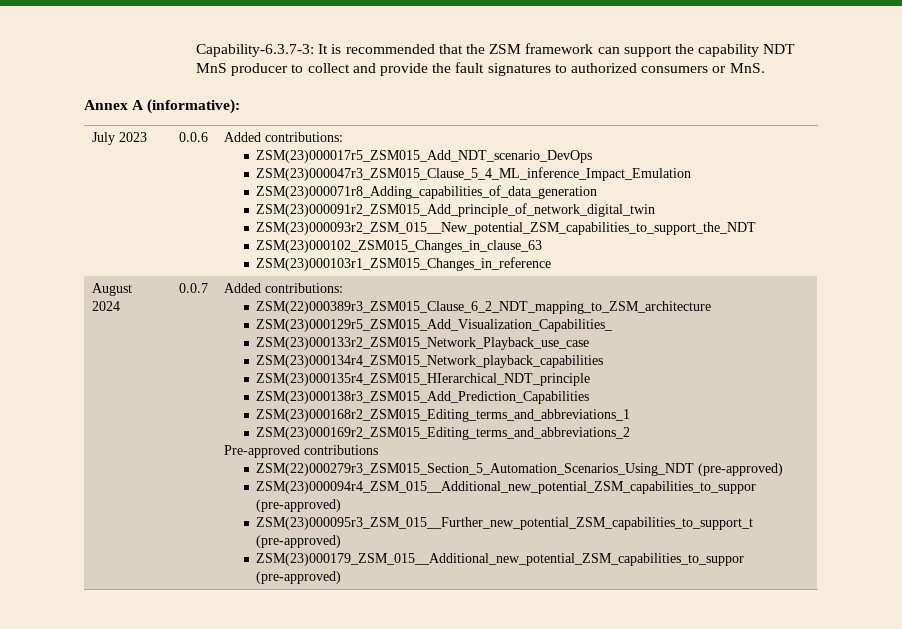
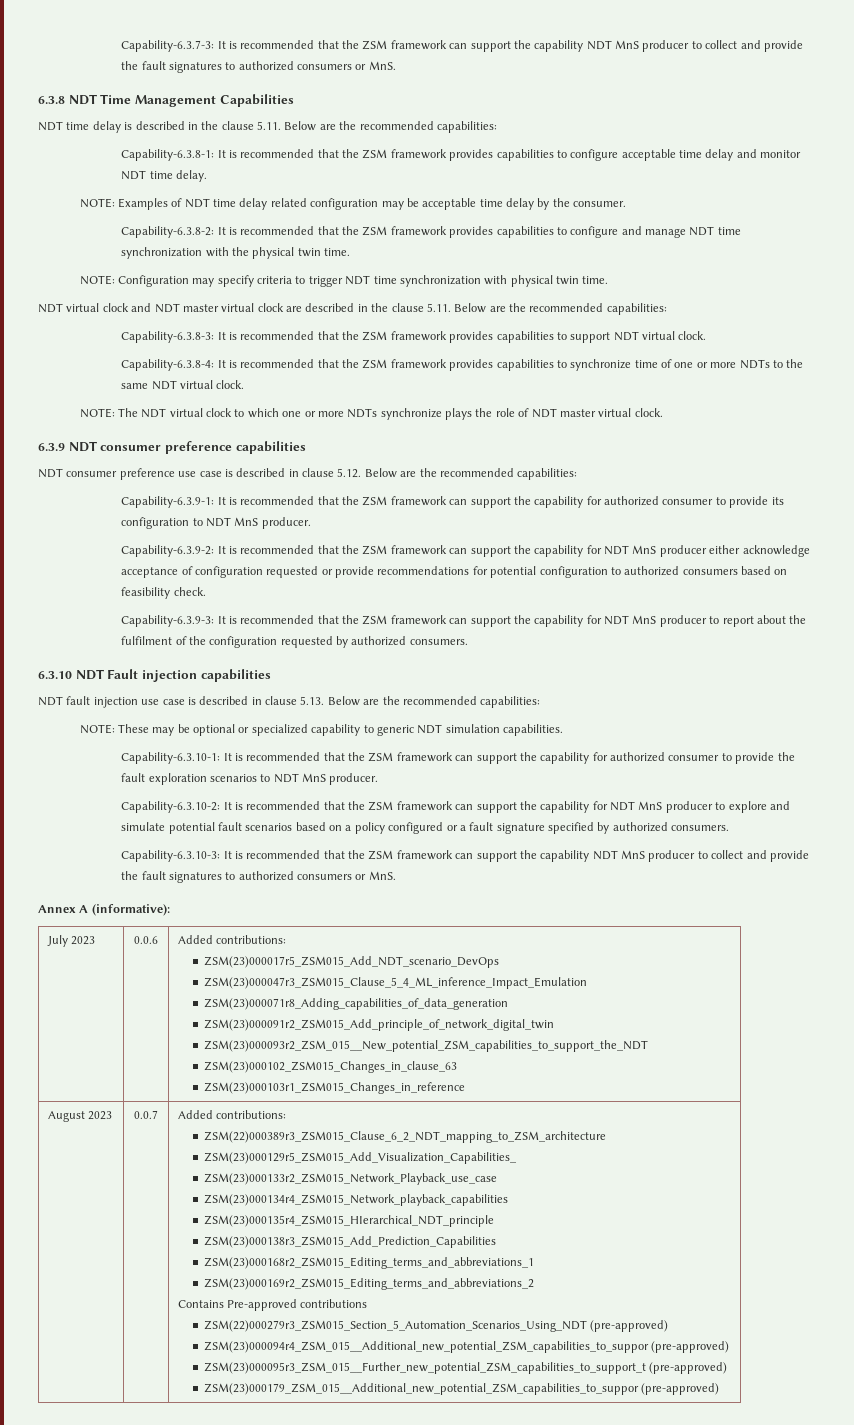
(765, 68) none -> [38,94,294,107] [38,121,497,133] [121,149,802,161] [121,170,207,182] [79,198,627,210] [121,226,741,238] [121,247,351,259] [79,275,609,287] [38,303,667,315] [121,331,707,343] [121,359,804,371] [121,380,245,390] [79,408,663,420] [38,441,306,454] [38,468,578,480] [121,496,784,508] [121,517,311,529] [121,545,810,557] [121,566,788,578] [121,587,206,599] [121,615,807,627] [121,636,468,648] [38,669,271,682] [38,696,541,708] [79,724,564,736] [121,752,795,764] [121,773,379,785] [121,801,790,813] [121,822,730,834] [121,850,809,862] [121,871,396,883] // 6.3.8 NDT Time Management Capabilities // NDT time delay is described in the clause 5.11. Below are the recommended capabilities: // Capability-6.3.8-1: It is recommended that the ZSM framework provides capabilities to configure acceptable time delay and monitor NDT time delay. // NOTE: Examples of NDT time delay related configuration may be acceptable time delay by the consumer. // Capability-6.3.8-2: It is recommended that the ZSM framework provides capabilities to configure and manage NDT time synchronization with the physical twin time. // NOTE: Configuration may specify criteria to trigger NDT time synchronization with physical twin time. // NDT virtual clock and NDT master virtual clock are described in the clause 5.11. Below are the recommended capabilities: // Capability-6.3.8-3: It is recommended that the ZSM framework provides capabilities to support NDT virtual clock. // Capability-6.3.8-4: It is recommended that the ZSM framework provides capabilities to synchronize time of one or more NDTs to the same NDT virtual clock. // NOTE: The NDT virtual clock to which one or more NDTs synchronize plays the role of NDT master virtual clock. // 6.3.9 NDT consumer preference capabilities // NDT consumer preference use case is described in clause 5.12. Below are the recommended capabilities: // Capability-6.3.9-1: It is recommended that the ZSM framework can support the capability for authorized consumer to provide its configuration to NDT MnS producer. // Capability-6.3.9-2: It is recommended that the ZSM framework can support the capability for NDT MnS producer either acknowledge acceptance of configuration requested or provide recommendations for potential configuration to authorized consumers based on feasibility check. // Capability-6.3.9-3: It is recommended that the ZSM framework can support the capability for NDT MnS producer to report about the fulfilment of the configuration requested by authorized consumers. // 6.3.10 NDT Fault injection capabilities // NDT fault injection use case is described in clause 5.13. Below are the recommended capabilities: // NOTE: These may be optional or specialized capability to generic NDT simulation capabilities. // Capability-6.3.10-1: It is recommended that the ZSM framework can support the capability for authorized consumer to provide the fault exploration scenarios to NDT MnS producer. // Capability-6.3.10-2: It is recommended that the ZSM framework can support the capability for NDT MnS producer to explore and simulate potential fault scenarios based on a policy configured or a fault signature specified by authorized consumers. // Capability-6.3.10-3: It is recommended that the ZSM framework can support the capability NDT MnS producer to collect and provide the fault signatures to authorized consumers or MnS.
[91,301,120,311] 2024 -> [88,1111,113,1120] 2023
(631, 433) none -> [177,1300,224,1308] Contains

